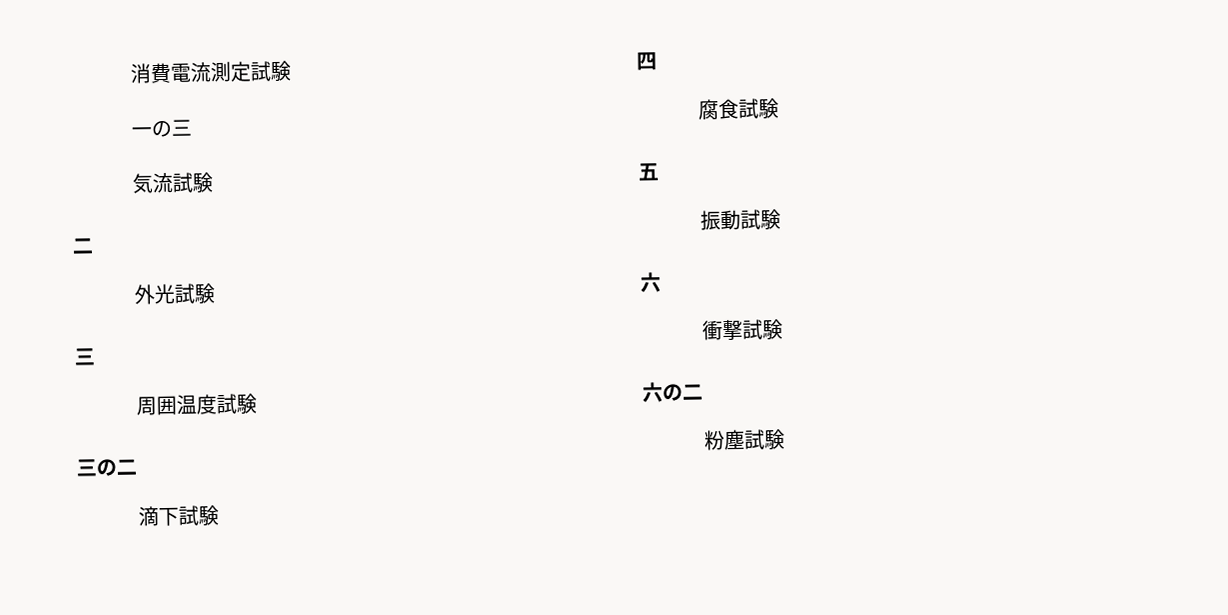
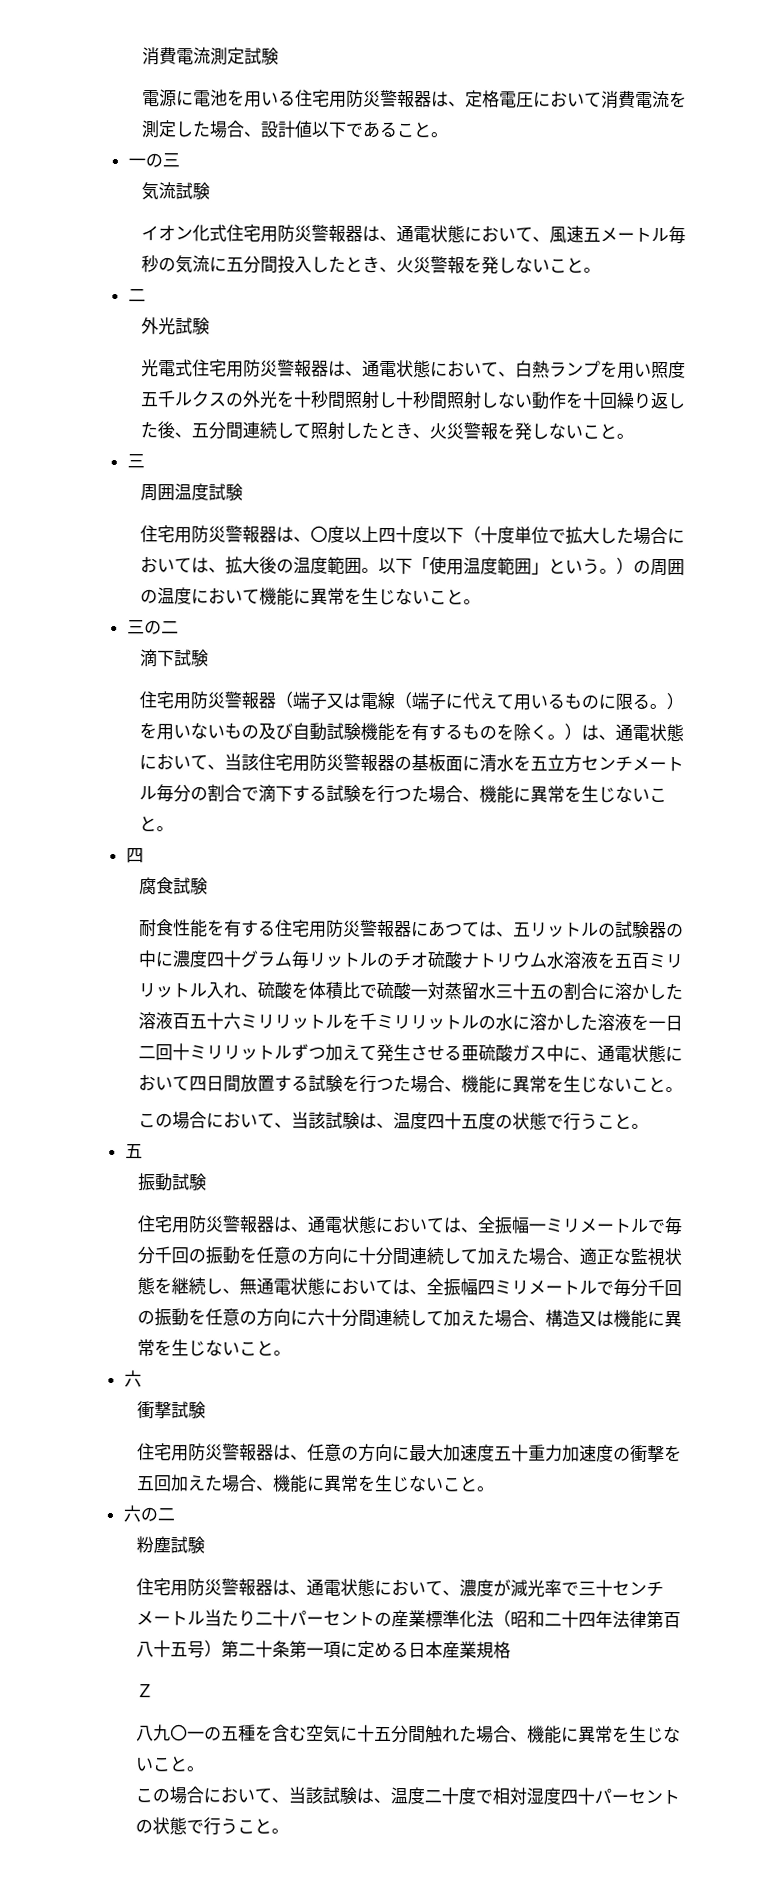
[130,119,192,138] [131,172,213,194] [72,238,93,254] [133,283,215,305] [74,348,95,366] [135,393,257,416] [76,458,137,477] [137,505,219,527] [636,52,657,71] [697,98,779,121] [638,163,659,181] [699,209,781,231] [640,272,661,293] [701,319,783,341] [642,382,703,403] [703,428,785,451] 一の三 // 気流試験 // 二 // 外光試験 // 三 // 周囲温度試験 // 三の二 // 滴下試験 // 四 // 腐食試験 // 五 // 振動試験 // 六 // 衝撃試験 // 六の二 // 粉塵試験 -> [141,89,687,109] [140,120,448,139] [127,153,180,168] [140,182,210,201] [140,224,686,244] [140,255,601,275] [127,289,146,302] [140,317,210,336] [140,359,686,379] [139,390,686,410] [139,421,634,441] [126,454,145,469] [139,483,243,502] [139,525,685,545] [139,556,685,577] [139,587,481,606] [126,620,179,635] [139,649,209,667] [138,691,684,711] [138,722,684,742] [138,753,684,773] [138,784,667,804] [138,816,174,832] [125,848,144,864] [138,877,208,896] [138,919,684,939] [137,950,683,969] [137,981,683,1001] [137,1012,683,1032] [137,1043,683,1063] [137,1074,683,1094] [137,1111,649,1131] [124,1144,143,1159] [137,1173,207,1192] [136,1215,683,1235] [136,1246,682,1267] [136,1277,682,1297] [136,1308,682,1328] [136,1339,291,1357] [123,1370,142,1388] [136,1401,206,1419] [136,1443,682,1463] [136,1474,495,1493] [122,1505,175,1523] [135,1536,205,1554] [135,1578,664,1598] [135,1609,681,1629] [135,1640,511,1659] [135,1684,154,1698] [135,1724,681,1744] [134,1756,204,1772] [134,1786,680,1805] [134,1817,289,1836] 電源に電池を用いる住宅用防災警報器は、定格電圧において消費電流を測定した場合、設計値以下であること。 // 一の三 // 気流試験 // イオン化式住宅用防災警報器は、通電状態において、風速五メートル毎秒の気流に五分間投入したとき、火災警報を発しないこと。 // 二 // 外光試験 // 光電式住宅用防災警報器は、通電状態において、白熱ランプを用い照度五千ルクスの外光を十秒間照射し十秒間照射しない動作を十回繰り返した後、五分間連続して照射したとき、火災警報を発しないこと。 // 三 // 周囲温度試験 // 住宅用防災警報器は、〇度以上四十度以下（十度単位で拡大した場合においては、拡大後の温度範囲。以下「使用温度範囲」という。）の周囲の温度において機能に異常を生じないこと。 // 三の二 // 滴下試験 // 住宅用防災警報器（端子又は電線（端子に代えて用いるものに限る。）を用いないもの及び自動試験機能を有するものを除く。）は、通電状態において、当該住宅用防災警報器の基板面に清水を五立方センチメートル毎分の割合で滴下する試験を行つた場合、機能に異常を生じないこと。 // 四 // 腐食試験 // 耐食性能を有する住宅用防災警報器にあつては、五リットルの試験器の中に濃度四十グラム毎リットルのチオ硫酸ナトリウム水溶液を五百ミリリットル入れ、硫酸を体積比で硫酸一対蒸留水三十五の割合に溶かした溶液百五十六ミリリットルを千ミリリットルの水に溶かした溶液を一日二回十ミリリットルずつ加えて発生させる亜硫酸ガス中に、通電状態において四日間放置する試験を行つた場合、機能に異常を生じないこと。 // この場合において、当該試験は、温度四十五度の状態で行うこと。 // 五 // 振動試験 // 住宅用防災警報器は、通電状態においては、全振幅一ミリメートルで毎分千回の振動を任意の方向に十分間連続して加えた場合、適正な監視状態を継続し、無通電状態においては、全振幅四ミリメートルで毎分千回の振動を任意の方向に六十分間連続して加えた場合、構造又は機能に異常を生じないこと。 // 六 // 衝撃試験 // 住宅用防災警報器は、任意の方向に最大加速度五十重力加速度の衝撃を五回加えた場合、機能に異常を生じないこと。 // 六の二 // 粉塵試験 // 住宅用防災警報器は、通電状態において、濃度が減光率で三十センチメートル当たり二十パーセントの産業標準化法（昭和二十四年法律第百八十五号）第二十条第一項に定める日本産業規格 // Ｚ // 八九〇一の五種を含む空気に十五分間触れた場合、機能に異常を生じないこと。 // この場合において、当該試験は、温度二十度で相対湿度四十パーセントの状態で行うこと。

